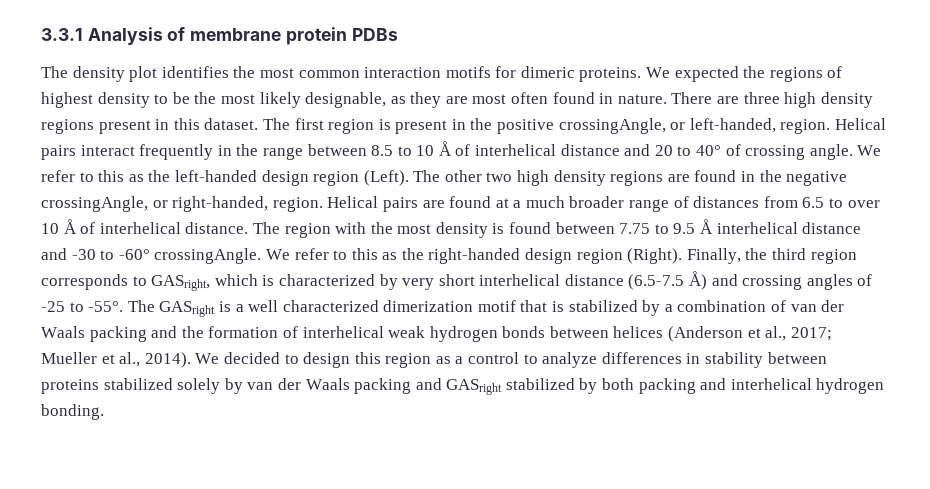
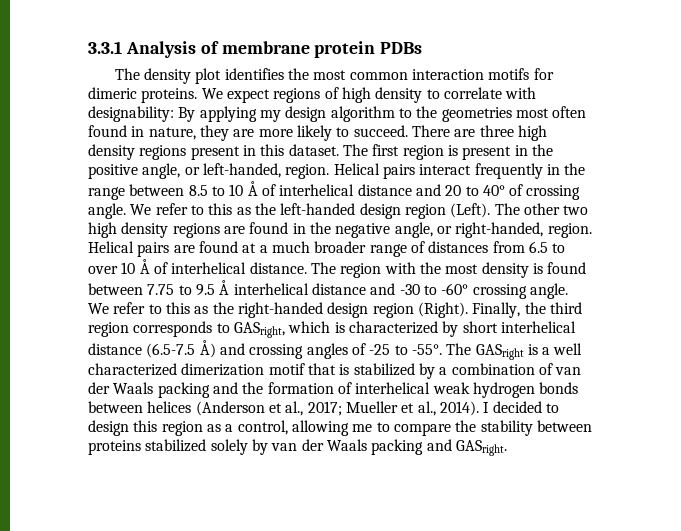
[674,66,766,82] expected the -> [226,89,270,103] expect
[41,92,93,108] highest -> [341,87,371,103] high
[172,92,667,108] be the most likely designable, as they are most often found in nature. -> [443,87,537,99] [88,106,587,122] [88,125,408,141] correlate with designability: By applying my design algorithm to the geometries most often found in nature, they are more likely to succeed.
[558,118,666,134] crossingAngle, -> [142,163,181,179] angle,
[41,196,148,212] crossingAngle, -> [394,222,433,238] angle,
[154,248,262,264] crossingAngle. -> [472,283,568,299] crossing angle.
[402,278,435,290] very -> (459, 329) none
[195,353,220,364] We -> [483,402,490,413] I
[468,352,701,368] control to analyze differences in -> [237,420,477,436] control, allowing me to compare the
[446,378,885,395] [41,404,104,420] GASright stabilized by both packing and interhelical hydrogen bonding. -> [455,440,507,456] GASright.

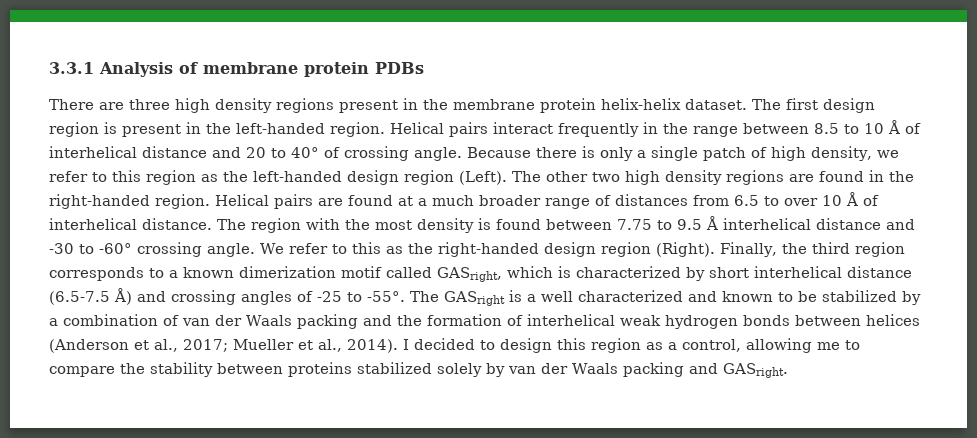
[114,68,554,84] [88,87,537,103] [88,106,587,122] [88,125,408,141] The density plot identifies the most common interaction motifs for dimeric proteins. We expect regions of high density to correlate with designability: By applying my design algorithm to the geometries most often found in nature, they are more likely to succeed. -> (424, 68) none
[260,144,285,156] this -> [423,98,681,113] the membrane protein helix-helix
(400, 150) none -> [823,98,875,113] design
[88,163,281,179] positive angle, or left-handed, -> [236,123,325,134] left-handed
[130,203,233,215] We refer to this -> [467,146,899,161] [49,170,196,185] Because there is only a single patch of high density, we refer to this region
[335,222,544,238] negative angle, or right-handed, -> [49,194,150,209] right-handed
(230, 328) none -> [169,266,432,278] a known dimerization motif called
[181,363,350,376] dimerization motif that is -> [688,291,817,302] and known to be

